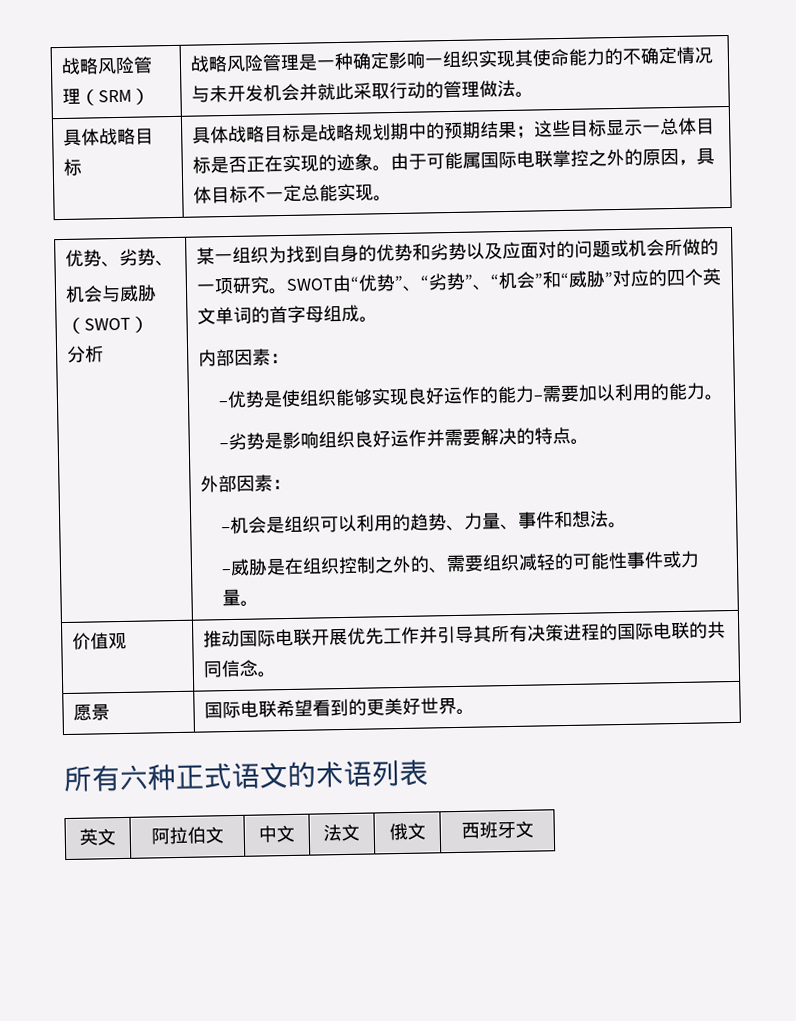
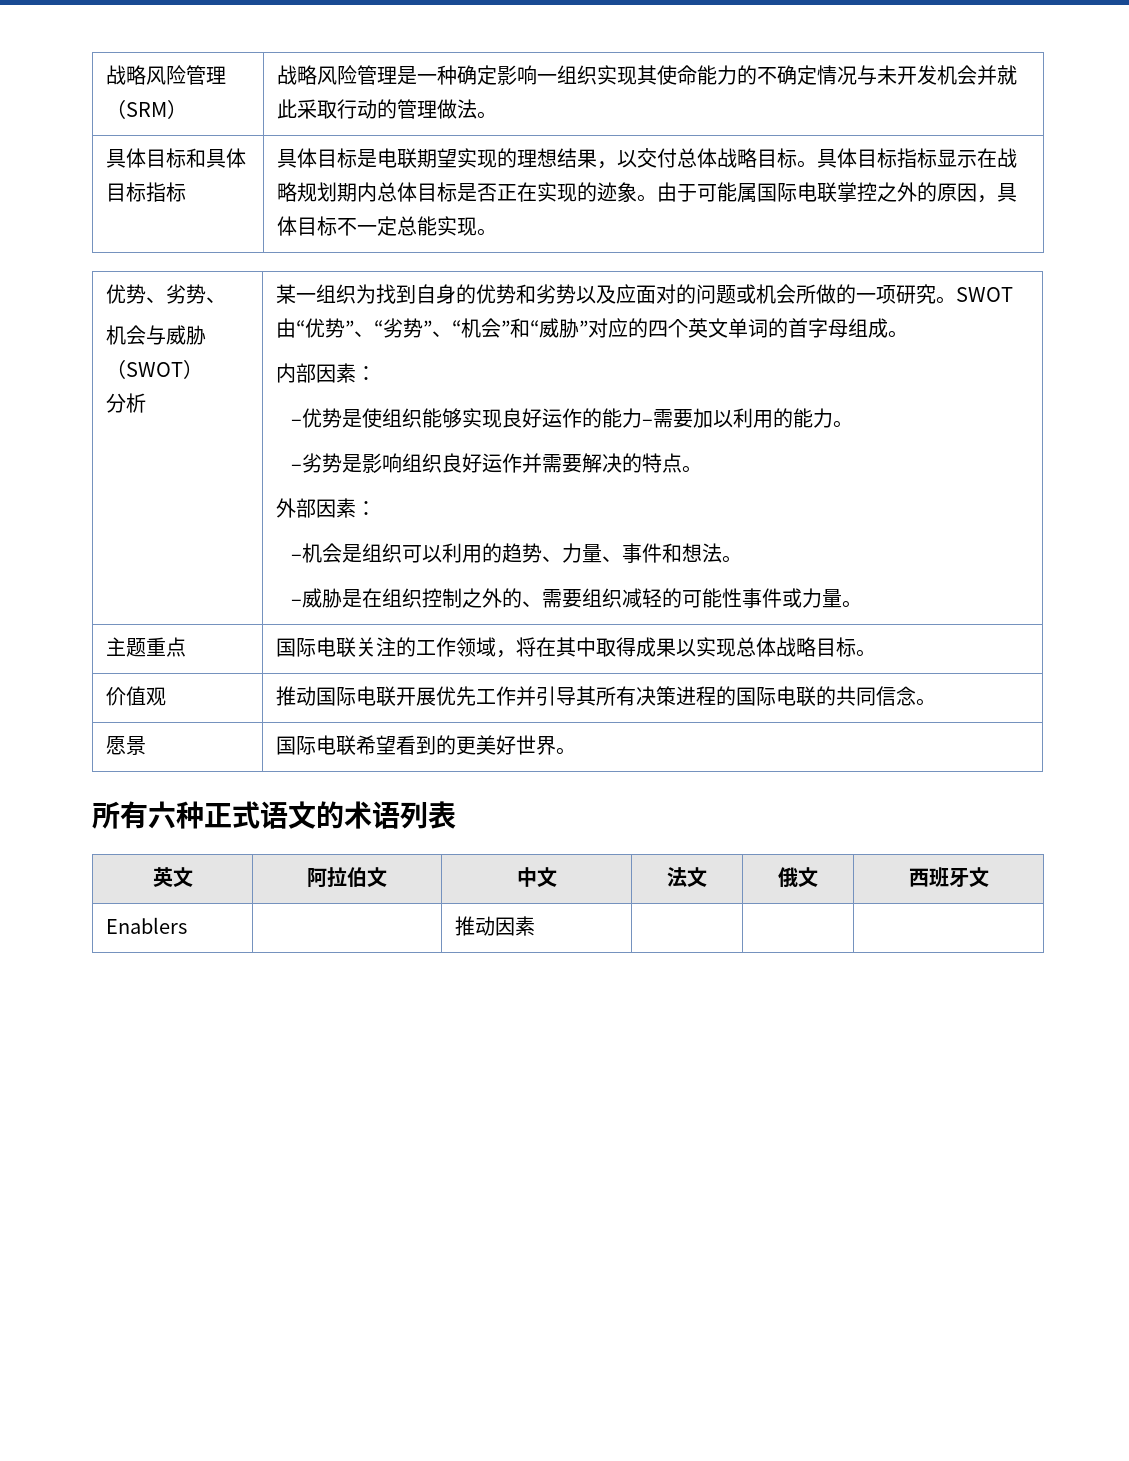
[99,127,155,146] [63,158,83,176] [192,119,662,144] 战略目标 | 具体战略目标是战略规划期中的预期结果；这些目标显示一 -> [146,148,247,168] [106,182,187,202] [277,148,1018,169] [277,182,378,202] 目标和具体目标指标 | 具体目标是电联期望实现的理想结果，以交付总体战略目标。具体目标指标显示在战略规划期内
(259, 603) none -> [106,637,187,657] [276,637,877,658] // 主题重点 | 国际电联关注的工作领域，将在其中取得成果以实现总体战略目标。
(534, 829) none -> [106,917,188,934] [455,916,536,936] // Enablers | | 推动因素 | | |

